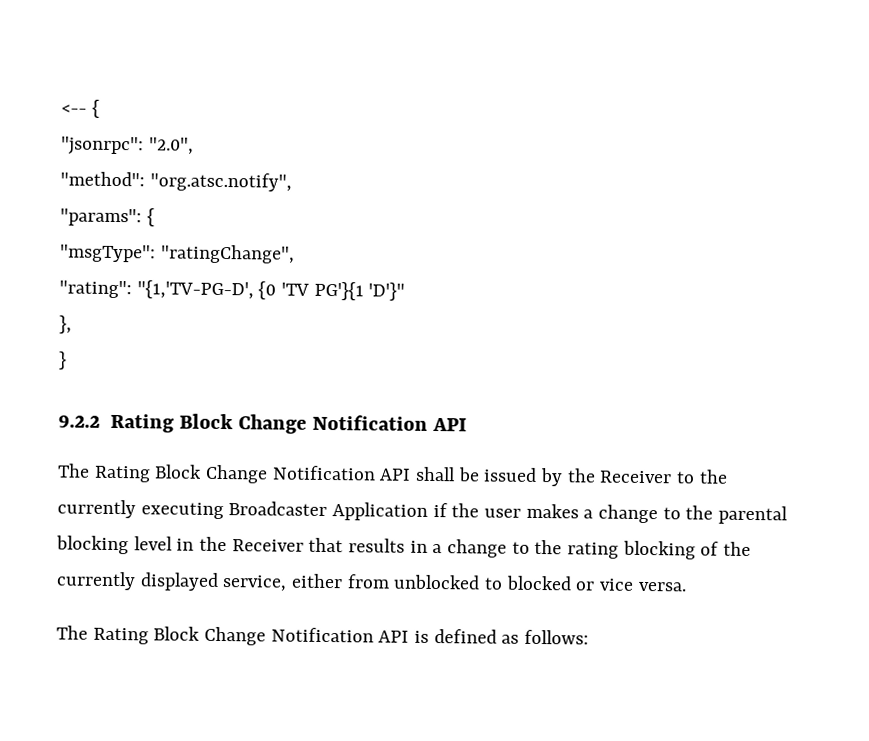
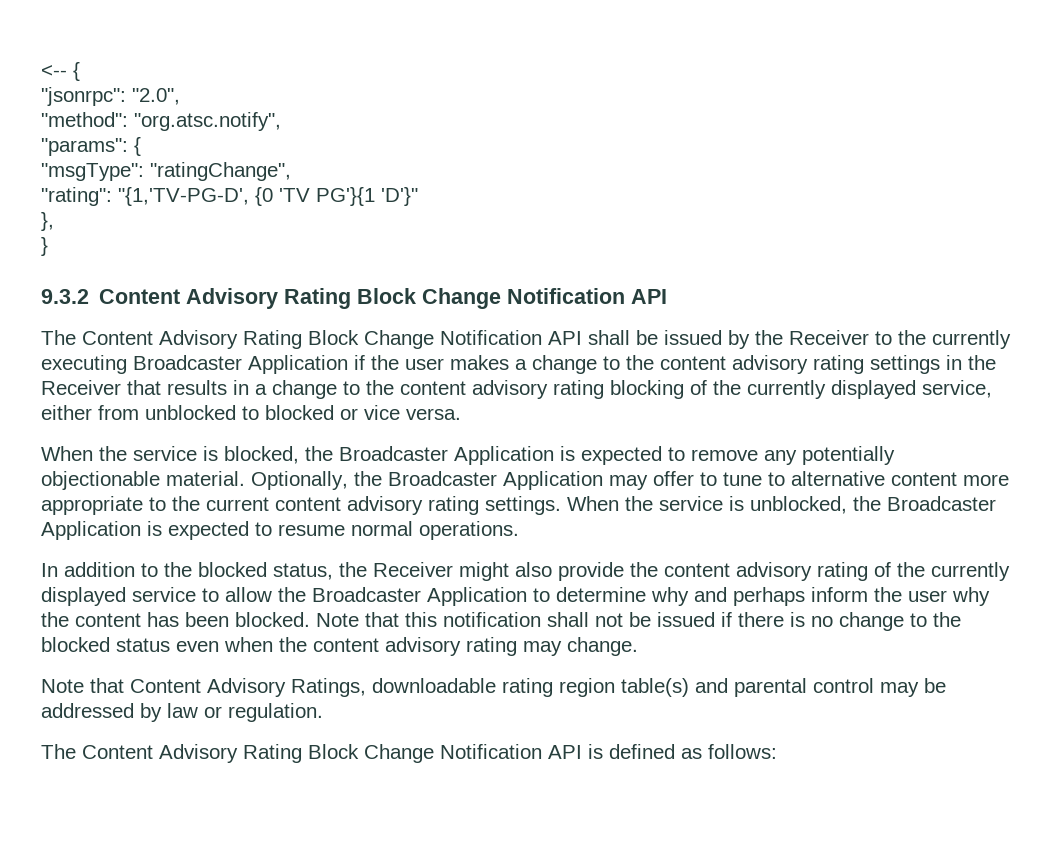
[58,414,100,428] 9.2.2 -> [41,288,279,309] 9.3.2 Content Advisory
(90, 470) none -> [82,330,238,349] Content Advisory
[718,505,789,525] [56,535,173,555] parental blocking level -> [660,355,940,374] content advisory rating settings
(563, 547) none -> [400,380,548,399] content advisory
[56,625,88,640] // The -> [41,446,895,465] [41,471,1009,490] [41,496,996,515] [41,521,519,540] [41,562,1010,581] [41,587,990,606] [41,612,961,631] [41,637,638,656] [41,678,946,697] [41,703,323,722] [41,744,238,763] // When the service is blocked, the Broadcaster Application is expected to remove any potentially objectionable material. Optionally, the Broadcaster Application may offer to tune to alternative content more appropriate to the current content advisory rating settings. When the service is unblocked, the Broadcaster Application is expected to resume normal operations. // In addition to the blocked status, the Receiver might also provide the content advisory rating of the currently displayed service to allow the Broadcaster Application to determine why and perhaps inform the user why the content has been blocked. Note that this notification shall not be issued if there is no change to the blocked status even when the content advisory rating may change. // Note that Content Advisory Ratings, downloadable rating region table(s) and parental control may be addressed by law or regulation. // The Content Advisory

